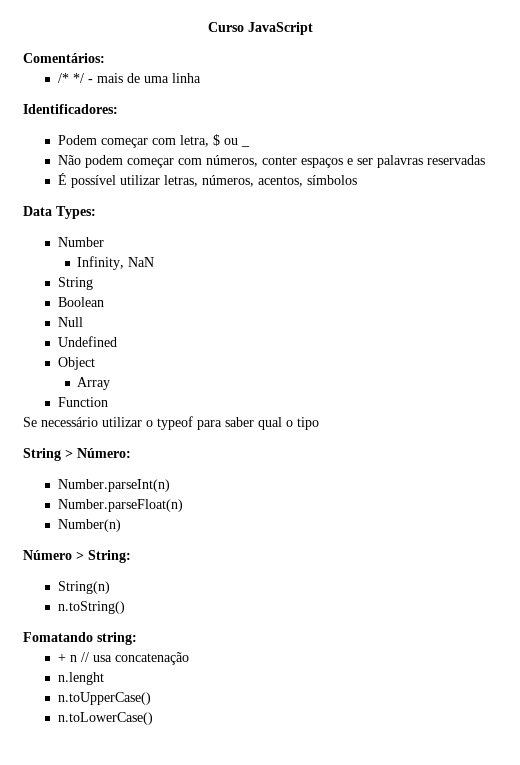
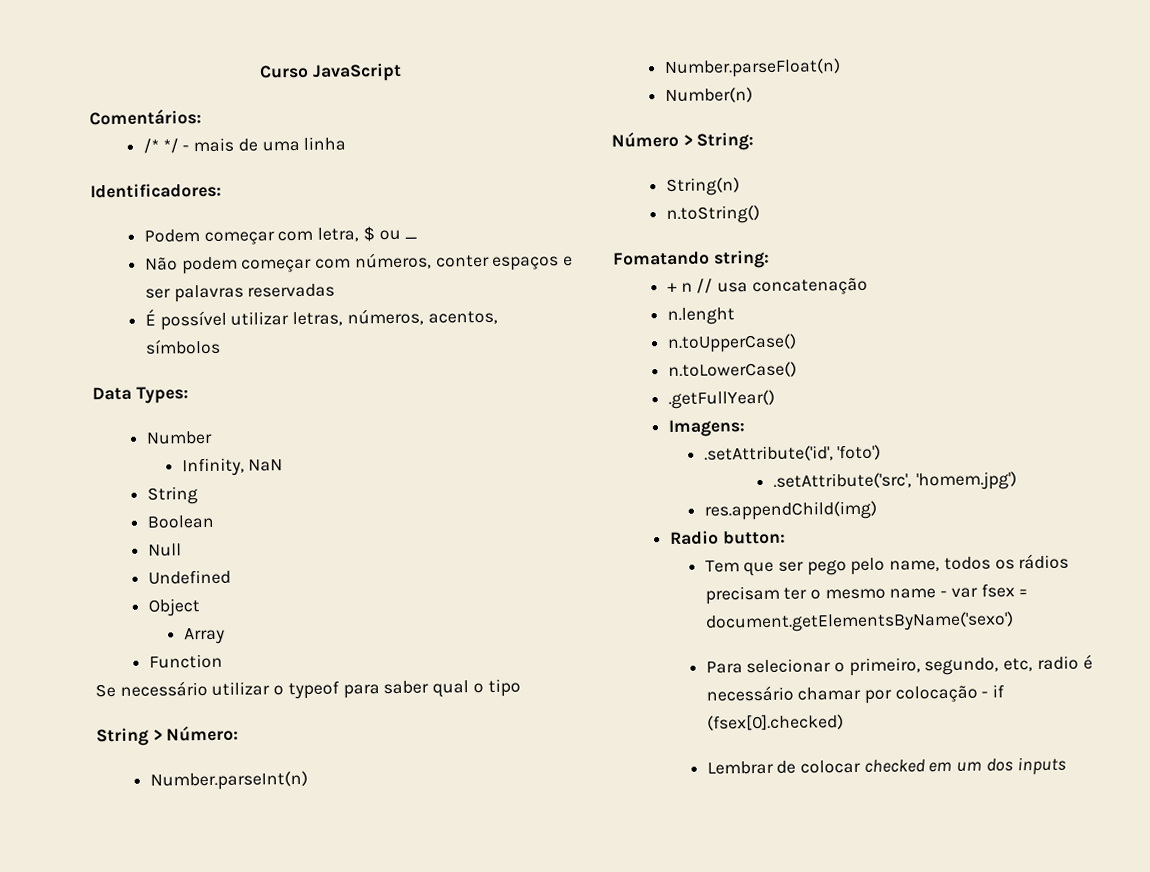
(153, 718) none -> [667,389,775,409] [667,419,746,437] [703,444,882,462] [772,471,1017,491] [703,500,877,521] [669,530,786,545] [704,553,1070,577] [704,583,1029,605] [704,611,1014,633] [705,654,1093,677] [705,684,1006,704] [706,714,844,731] [706,756,1066,776] // .getFullYear() // Imagens: // .setAttribute('id', 'foto') // .setAttribute('src', 'homem.jpg') // res.appendChild(img) // Radio button: // Tem que ser pego pelo name, todos os rádios precisam ter o mesmo name - var fsex = document.getElementsByName('sexo') // Para selecionar o primeiro, segundo, etc, radio é necessário chamar por colocação - if (fsex[0].checked) // Lembrar de colocar checked em um dos inputs

